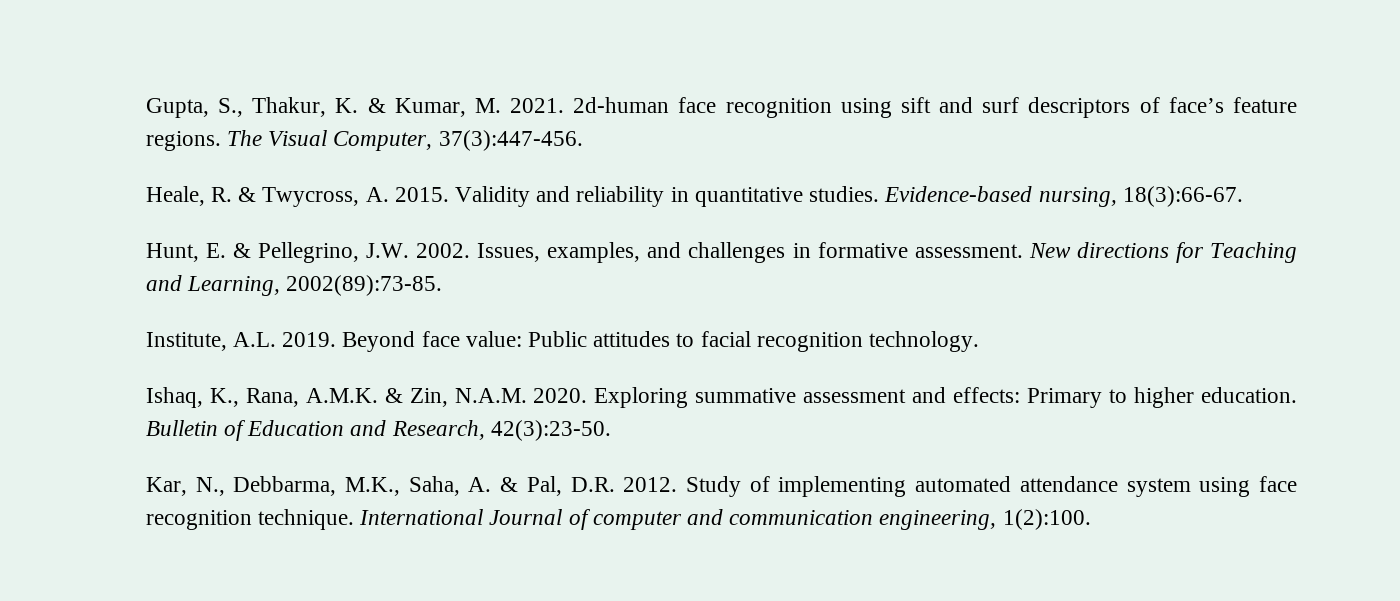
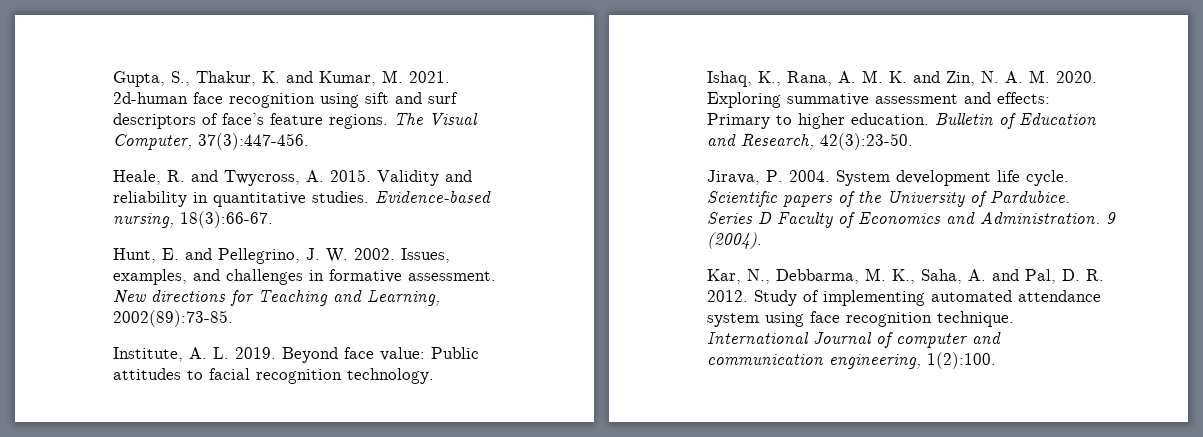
[367,98,386,113] & -> [285,71,313,83] and
[238,187,257,202] & -> [190,170,218,182] and
[232,242,410,263] & Pellegrino, J.W. -> [184,248,348,264] and Pellegrino, J. W.
[233,332,277,347] A.L. -> [188,347,229,359] A. L.
[305,388,527,407] A.M.K. & Zin, N.A.M. -> [837,70,1050,86] A. M. K. and Zin, N. A. M.
[145,476,615,496] Kar, N., Debbarma, M.K., Saha, A. & Pal, D.R. -> [706,170,1069,186] [706,191,1070,207] [706,212,1116,228] [706,232,762,249] [706,268,1104,284] Jirava, P. 2004. System development life cycle. Scientific papers of the University of Pardubice. Series D Faculty of Economics and Administration. 9 (2004). // Kar, N., Debbarma, M. K., Saha, A. and Pal, D. R.

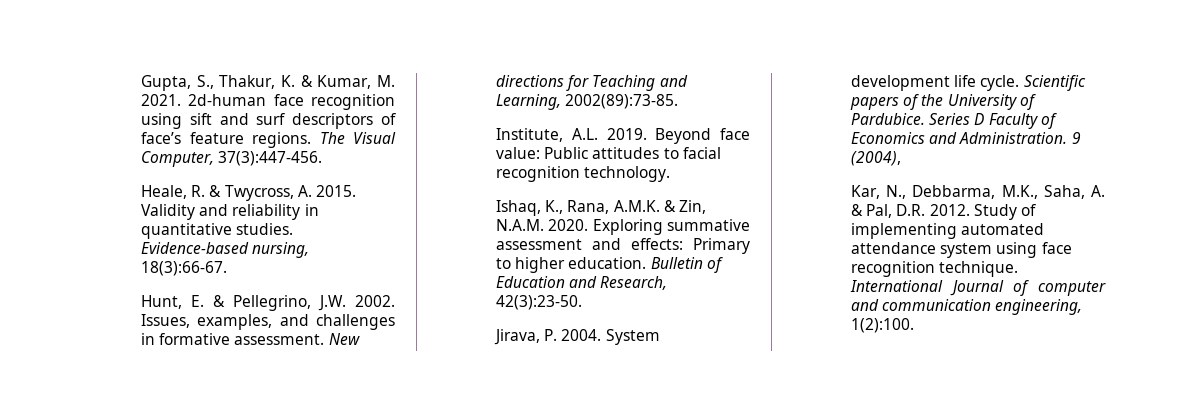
[285,71,313,83] and -> [300,75,313,87] &
[190,170,218,182] and -> [209,185,222,197] &
[184,248,348,264] and Pellegrino, J. W. -> [213,295,347,311] & Pellegrino, J.W.
[188,347,229,359] A. L. -> [571,128,598,140] A.L.
[837,70,1050,86] A. M. K. and Zin, N. A. M. -> [613,200,706,214] [496,219,545,231] A.M.K. & Zin, N.A.M.
[706,232,762,249] (2004). -> [851,151,902,166] (2004),
[864,268,1104,284] M. K., Saha, A. and Pal, D. R. -> [1001,185,1105,199] [851,204,926,218] M.K., Saha, A. & Pal, D.R.

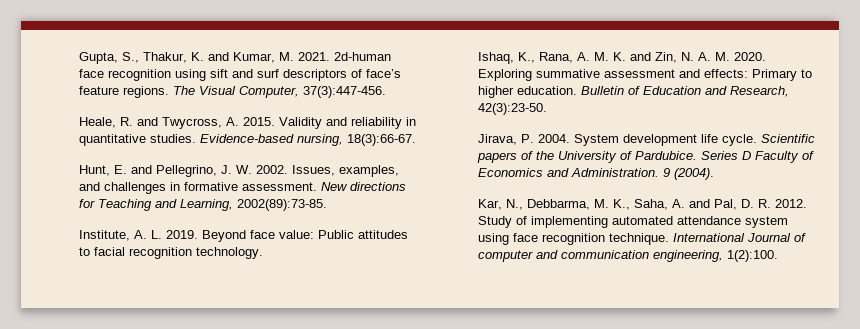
[300,75,313,87] & -> [208,52,230,61] and
[209,185,222,197] & -> [137,117,159,126] and
[213,295,347,311] & Pellegrino, J.W. -> [131,165,253,177] and Pellegrino, J. W.
[571,128,598,140] A.L. -> [134,230,163,239] A. L.
[613,200,706,214] [496,219,545,231] A.M.K. & Zin, N.A.M. -> [577,52,731,63] A. M. K. and Zin, N. A. M.
[851,151,902,166] (2004), -> [674,168,715,180] (2004).
[1001,185,1105,199] [851,204,926,218] M.K., Saha, A. & Pal, D.R. -> [594,199,772,210] M. K., Saha, A. and Pal, D. R.

